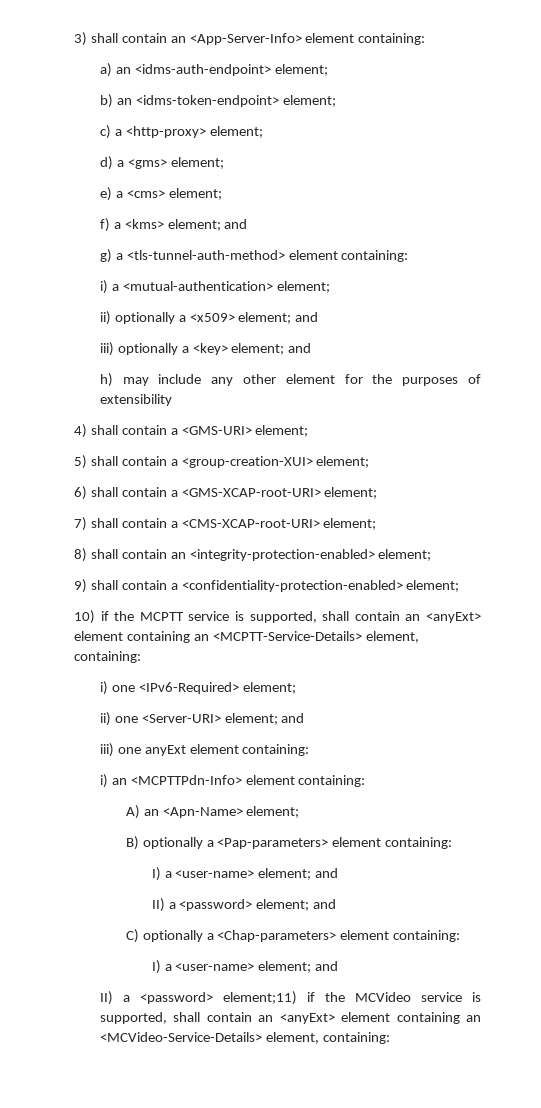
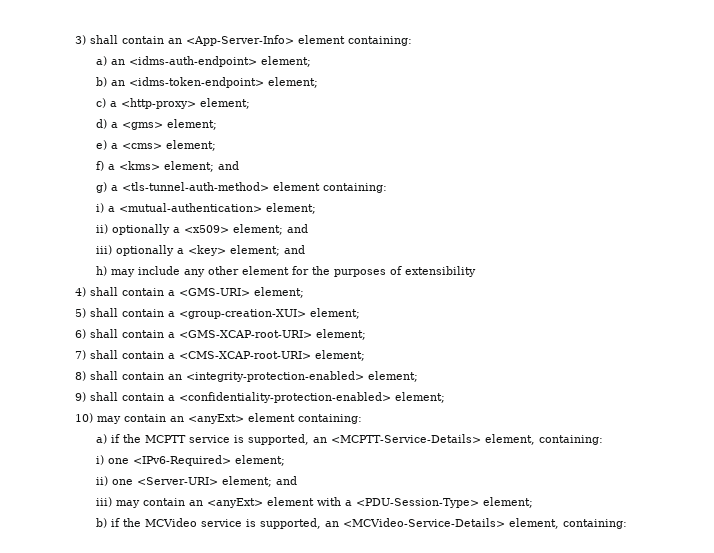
(95, 617) none -> [97,413,363,424] [96,434,108,444] may contain an <anyExt> element containing: // a)
[322,611,481,623] [73,631,190,643] shall contain an <anyExt> element containing -> (310, 439) none
[117,744,310,756] [99,774,366,788] [125,805,300,819] [125,836,453,850] [151,867,339,881] [151,898,337,912] [125,929,461,943] [151,960,339,974] [99,991,297,1005] one anyExt element containing: // i) an <MCPTTPdn-Info> element containing: // A) an <Apn-Name> element; // B) optionally a <Pap-parameters> element containing: // I) a <user-name> element; and // II) a <password> element; and // C) optionally a <Chap-parameters> element containing: // I) a <user-name> element; and // II) a <password> element;11) -> [116,497,534,508] [96,518,108,528] may contain an <anyExt> element with a <PDU-Session-Type> element; // b)
[173,1012,460,1024] shall contain an <anyExt> element containing -> (322, 523) none

